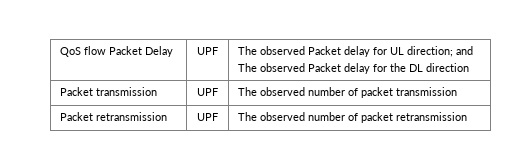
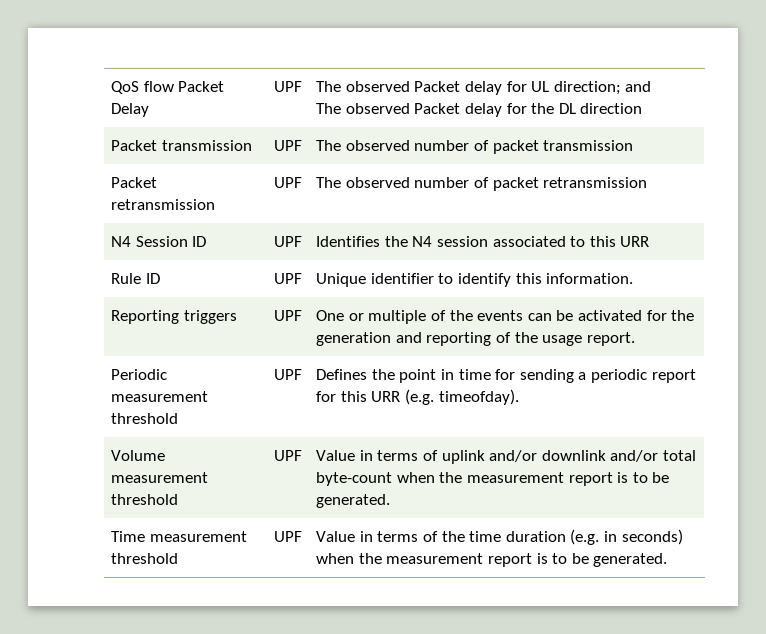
(467, 116) none -> [111,236,207,247] [274,236,302,247] [316,236,650,247] [111,273,160,284] [274,273,302,284] [316,273,634,287] [111,310,237,324] [274,310,302,321] [316,310,695,324] [316,332,635,346] [111,369,168,380] [111,391,209,402] [111,413,179,424] [274,369,302,380] [316,369,696,383] [316,389,519,405] [111,450,166,461] [111,472,209,483] [111,494,179,505] [274,450,302,461] [316,450,697,464] [316,472,670,486] [316,494,391,508] [111,531,247,542] [111,553,179,564] [274,531,302,542] [316,529,683,545] [316,553,668,567] // N4 Session ID | UPF | Identifies the N4 session associated to this URR // Rule ID | UPF | Unique identifier to identify this information. // Reporting triggers | UPF | One or multiple of the events can be activated for the generation and reporting of the usage report. // Periodic measurement threshold | UPF | Defines the point in time for sending a periodic report for this URR (e.g. timeofday). // Volume measurement threshold | UPF | Value in terms of uplink and/or downlink and/or total byte-count when the measurement report is to be generated. // Time measurement threshold | UPF | Value in terms of the time duration (e.g. in seconds) when the measurement report is to be generated.

